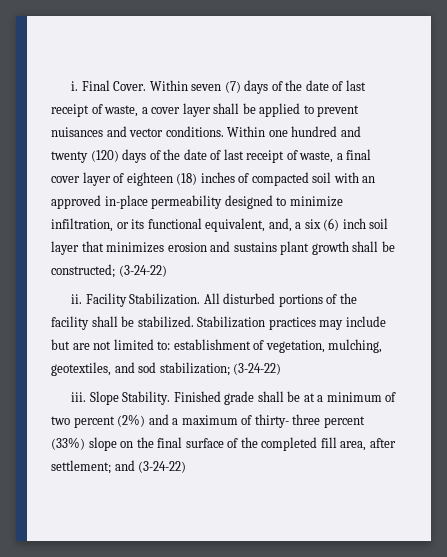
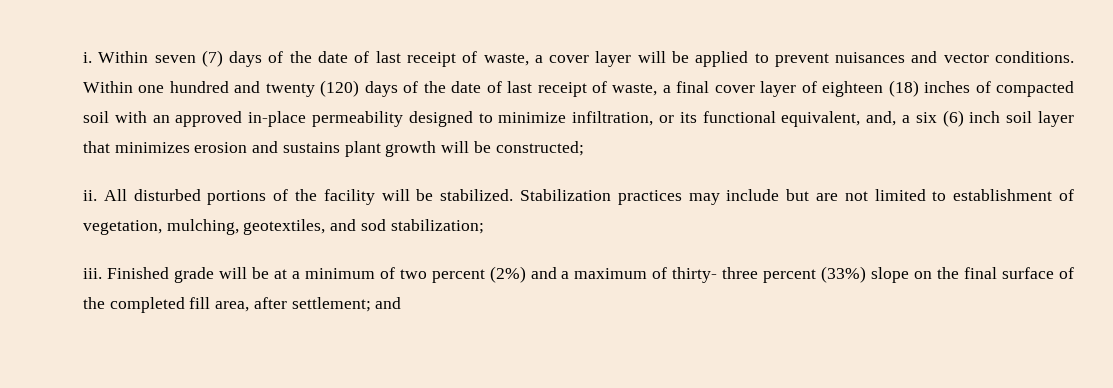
[81,80,147,91] Final Cover. -> (92, 57) none
[213,103,240,114] shall -> [637,51,666,63] will
[352,241,379,252] shall -> [441,141,470,153] will
[118,265,167,277] (3-24-22) -> (584, 148) none
[85,293,201,307] Facility Stabilization. -> (97, 195) none
[91,316,118,327] shall -> [381,189,410,201] will
[157,341,171,350] to: -> [932,191,947,201] to
[233,363,282,375] (3-24-22) -> (484, 226) none
[89,391,171,405] Slope Stability. -> (102, 273) none
[257,391,284,402] shall -> [218,267,247,279] will
[138,461,187,473] (3-24-22) -> (402, 303) none

